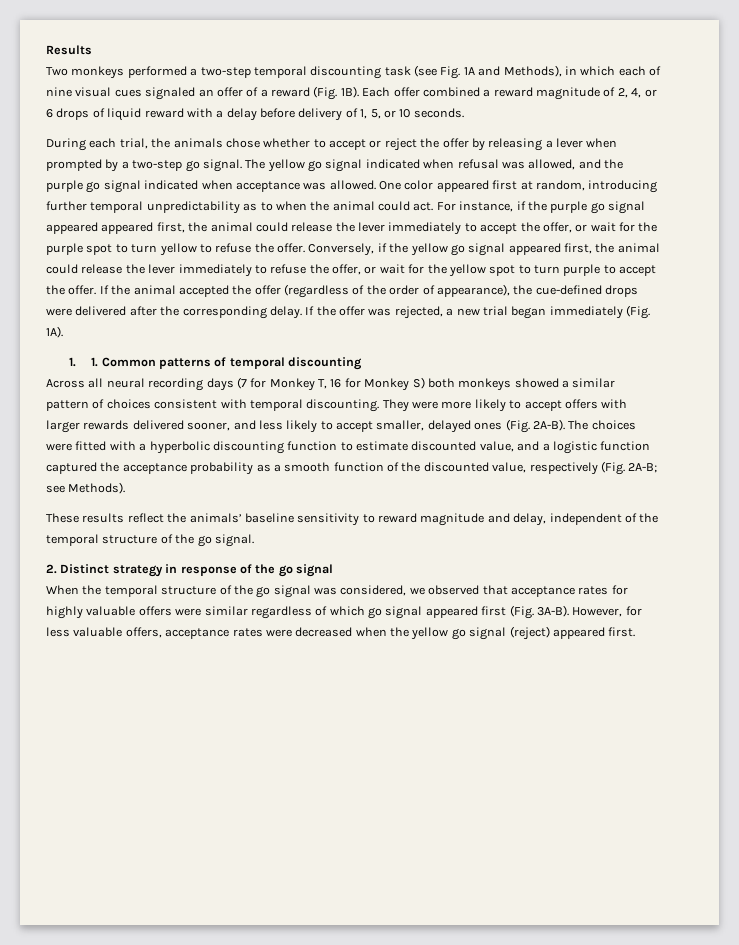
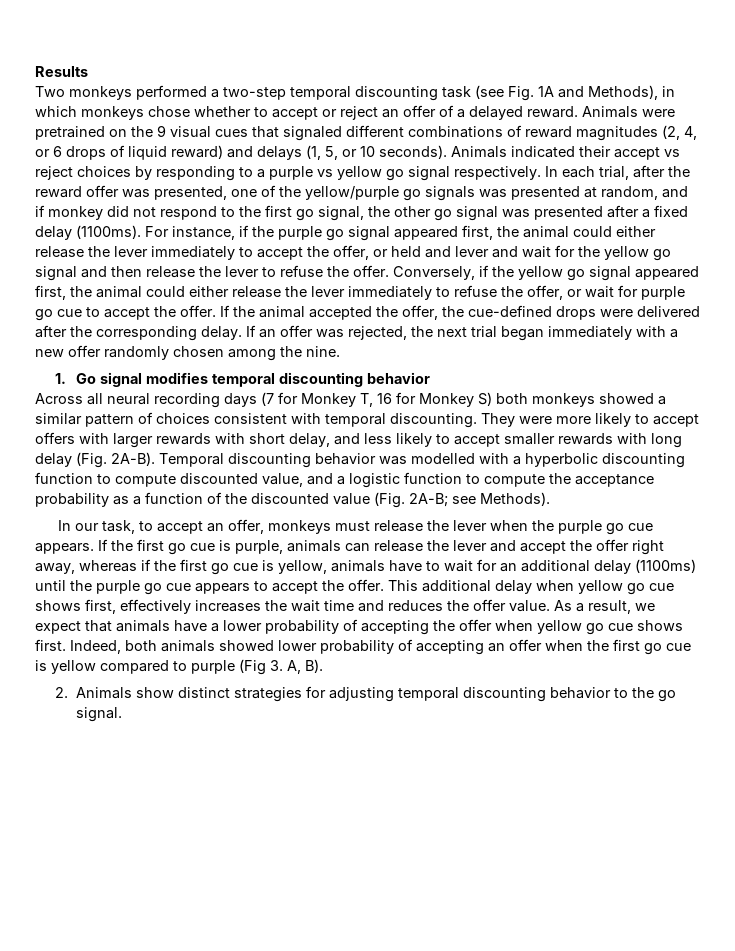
[618,66,661,76] [46,86,628,100] each of nine visual cues signaled an offer of a reward (Fig. 1B). Each offer combined a reward magnitude of 2, -> [81,105,675,120] [35,125,680,141] monkeys chose whether to accept or reject an offer of a delayed reward. Animals were pretrained on the 9 visual cues that signaled different combinations of reward magnitudes (2,
[144,108,464,121] [46,138,618,151] [46,159,623,172] [46,180,658,193] [46,201,434,214] reward with a delay before delivery of 1, 5, or 10 seconds. // During each trial, the animals chose whether to accept or reject the offer by releasing a lever when prompted by a two-step go signal. The yellow go signal indicated when refusal was allowed, and the purple go signal indicated when acceptance was allowed. One color appeared first at random, introducing further temporal unpredictability as to when the animal could act. -> [171,145,680,160] [35,165,690,181] [35,185,688,201] [35,205,688,221] [35,225,141,240] reward) and delays (1, 5, or 10 seconds). Animals indicated their accept vs reject choices by responding to a purple vs yellow go signal respectively. In each trial, after the reward offer was presented, one of the yellow/purple go signals was presented at random, and if monkey did not respond to the first go signal, the other go signal was presented after a fixed delay (1100ms).
[101,222,288,234] appeared first, the animal could -> [462,225,656,240] first, the animal could either
[590,222,658,232] [46,243,197,256] wait for the purple spot to turn yellow -> [391,245,671,261] [35,266,259,281] held and lever and wait for the yellow go signal and then release the lever
(78, 269) none -> [189,286,229,297] either
[427,264,601,277] the yellow spot to turn purple -> [641,286,685,300] [35,309,82,321] purple go cue
[254,284,510,298] offer (regardless of the order of appearance), -> [402,305,438,320] offer,
[316,306,336,316] the -> [259,329,276,338] an
[446,308,480,316] a new -> [411,326,467,337] the next
[626,305,650,319] [46,326,63,338] [68,357,363,370] (Fig. 1A). // 1. 1. Common patterns of temporal discounting -> [636,326,678,338] [35,345,340,361] [55,372,430,387] with a new offer randomly chosen among the nine. // 1. Go signal modifies temporal discounting behavior
[132,420,231,431] delivered sooner, -> [215,433,330,447] with short delay,
[376,419,636,433] [46,441,107,451] smaller, delayed ones (Fig. 2A-B). The choices were fitted -> [504,433,682,448] [35,452,475,468] smaller rewards with long delay (Fig. 2A-B). Temporal discounting behavior was modelled
[356,441,408,451] estimate -> [115,474,176,487] compute
[46,462,97,474] captured -> [466,474,545,487] to compute
[284,462,331,472] smooth -> (141, 500) none
[492,462,598,475] value, respectively -> [333,493,370,505] value
[46,513,659,526] [46,534,254,547] [46,564,333,577] [46,585,628,598] [46,605,642,619] [46,626,636,640] These results reflect the animals’ baseline sensitivity to reward magnitude and delay, independent of the temporal structure of the go signal. // 2. Distinct strategy in response of the go signal // When the temporal structure of the go signal was considered, we observed that acceptance rates for highly valuable offers were similar regardless of which go signal appeared first (Fig. 3A-B). However, for less valuable offers, acceptance rates were decreased when the yellow go signal (reject) appeared first. -> [57,519,653,535] [35,539,664,555] [35,559,696,575] [35,579,674,595] [35,599,655,614] [35,619,683,635] [35,639,691,655] [35,659,323,675] [55,686,676,702] [75,707,122,722] In our task, to accept an offer, monkeys must release the lever when the purple go cue appears. If the first go cue is purple, animals can release the lever and accept the offer right away, whereas if the first go cue is yellow, animals have to wait for an additional delay (1100ms) until the purple go cue appears to accept the offer. This additional delay when yellow go cue shows first, effectively increases the wait time and reduces the offer value. As a result, we expect that animals have a lower probability of accepting the offer when yellow go cue shows first. Indeed, both animals showed lower probability of accepting an offer when the first go cue is yellow compared to purple (Fig 3. A, B). // 2. Animals show distinct strategies for adjusting temporal discounting behavior to the go signal.

